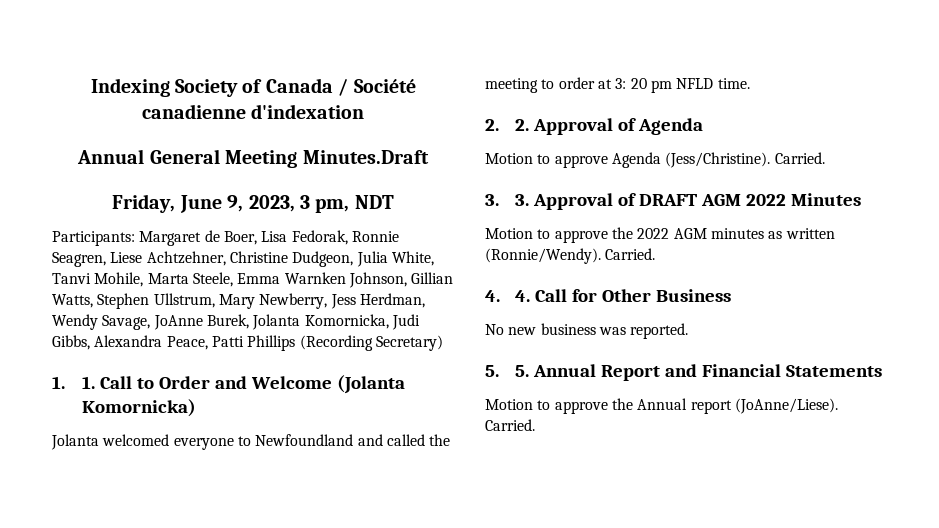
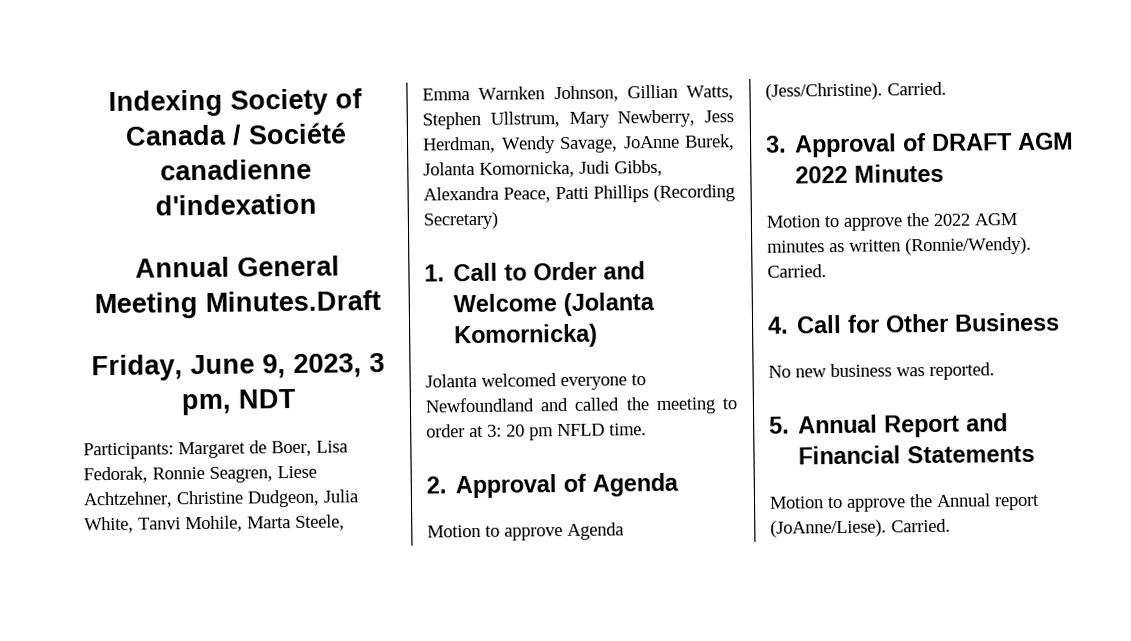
[81,376,95,389] 1. -> (445, 273) none
[514,119,529,131] 2. -> (447, 485) none
[514,194,529,206] 3. -> (787, 144) none
[514,290,530,302] 4. -> (789, 325) none
[514,365,529,377] 5. -> (790, 425) none

